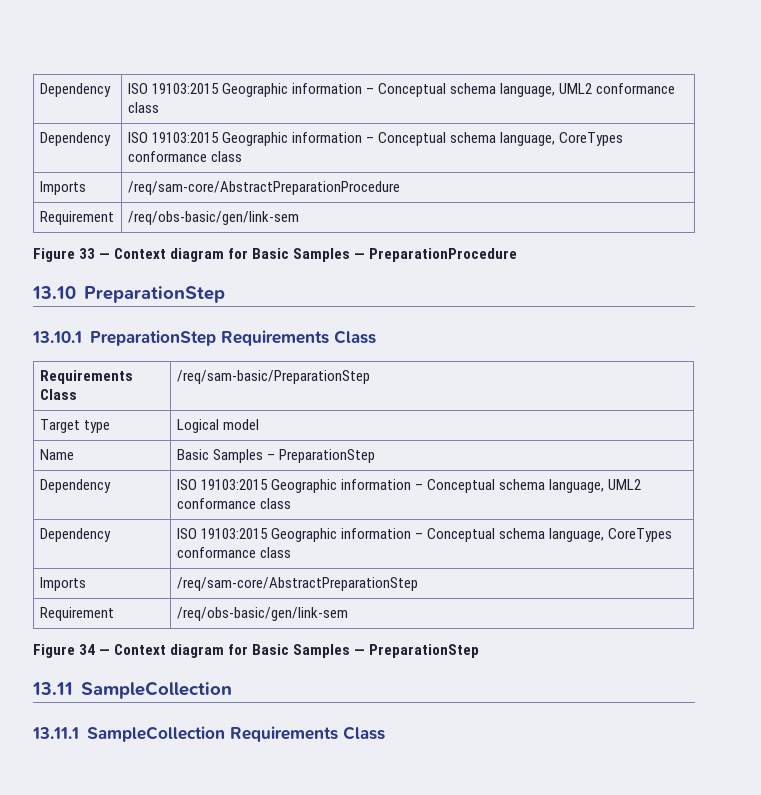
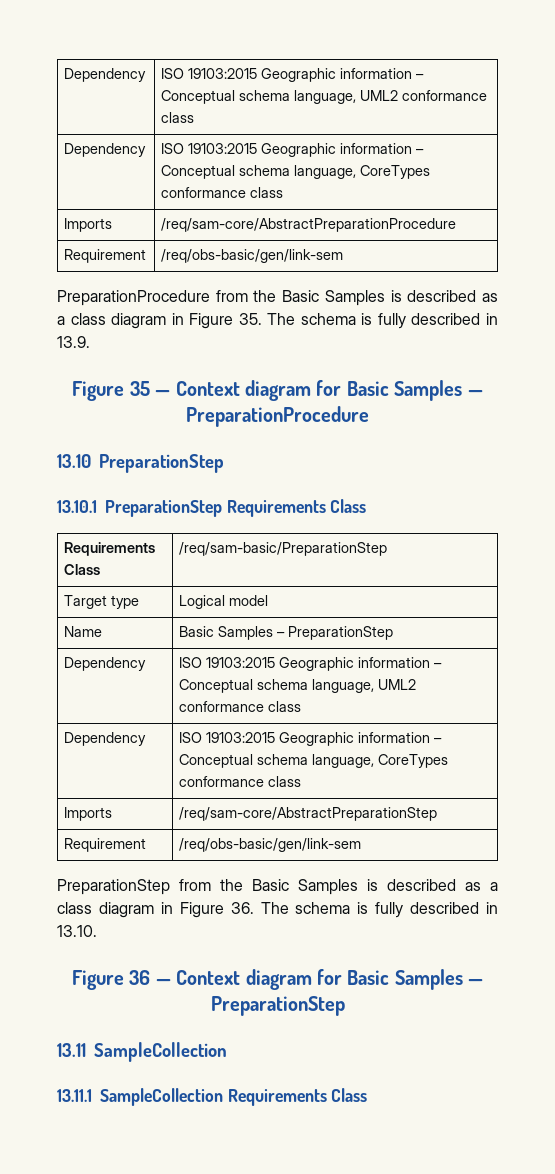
[33,248,96,262] Figure 33 -> [57,290,499,306] [57,313,499,329] [57,336,90,348] [72,381,150,401] PreparationProcedure from the Basic Samples is described as a class diagram in Figure 35. The schema is fully described in 13.9. // Figure 35
[33,644,96,658] Figure 34 -> [57,879,498,895] [57,902,498,918] [57,925,97,937] [71,970,151,990] PreparationStep from the Basic Samples is described as a class diagram in Figure 36. The schema is fully described in 13.10. // Figure 36

